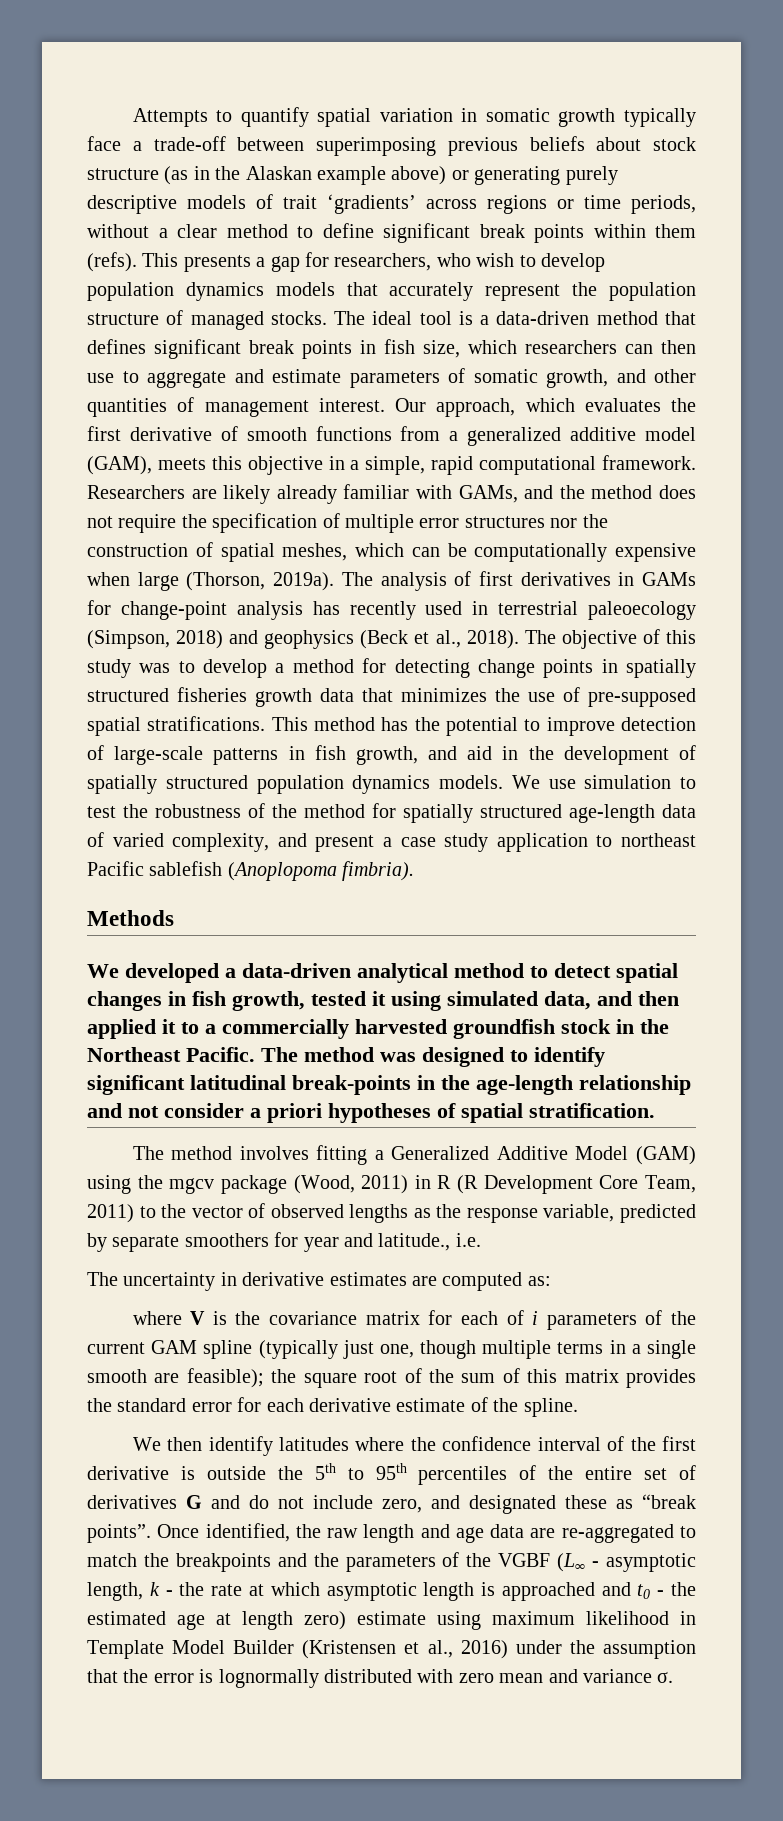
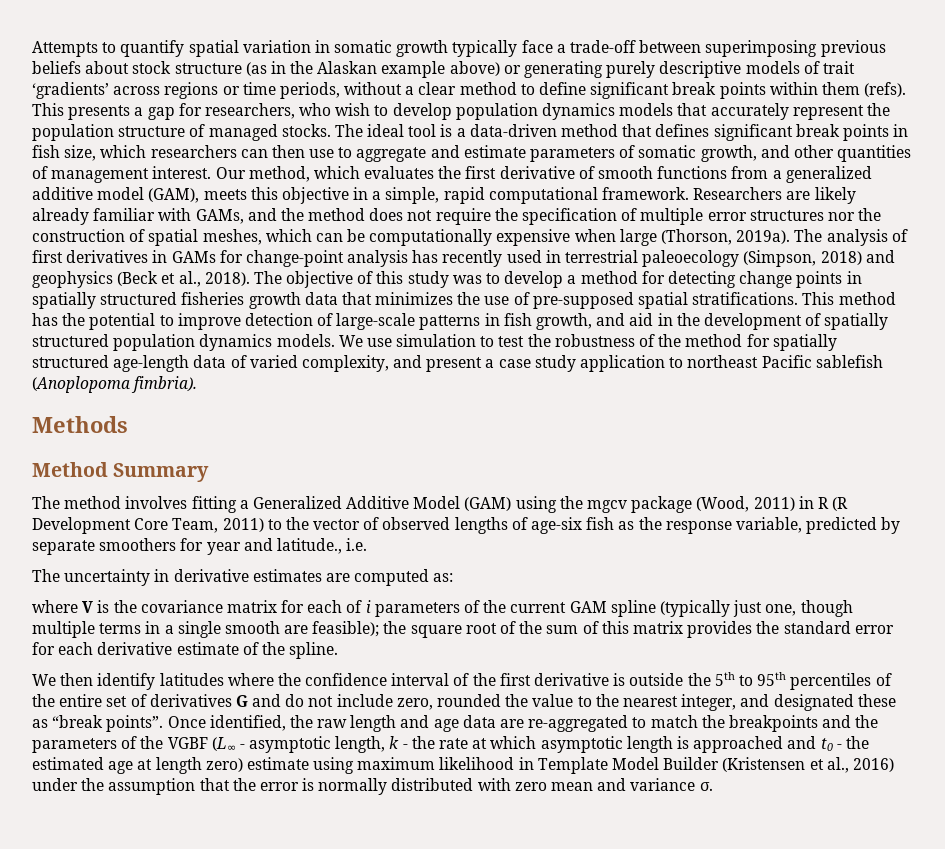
[436,398,516,417] approach, -> [248,166,310,182] method,
[87,963,678,983] [87,991,679,1011] [87,1019,669,1039] [87,1047,605,1067] [87,1075,691,1095] [87,1103,655,1123] We developed a data-driven analytical method to detect spatial changes in fish growth, tested it using simulated data, and then applied it to a commercially harvested groundfish stock in the Northeast Pacific. The method was designed to identify significant latitudinal break-points in the age-length relationship and not consider a priori hypotheses of spatial stratification. -> [32,462,210,482] Method Summary
(409, 1213) none -> [511,517,615,534] of age-six fish
(422, 1506) none -> [437,694,737,711] rounded the value to the nearest integer,
[218,1669,319,1688] lognormally -> [318,778,388,795] normally

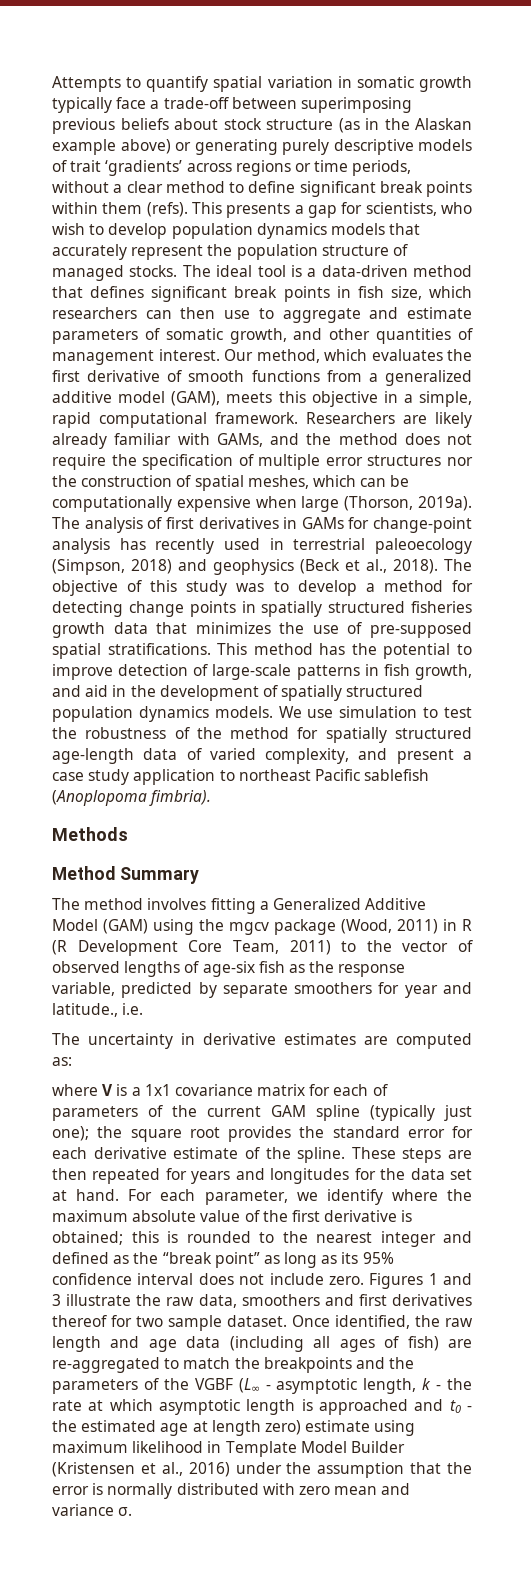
[204,103,295,119] researchers, -> [365,202,437,216] scientists,
[113,600,137,613] the -> [131,1084,171,1096] a 1x1
[365,600,371,613] i -> (388, 1090) none
[765,600,853,617] [32,621,683,638] one, though multiple terms in a single smooth are feasible); the square root of the sum of this matrix -> [52,1126,220,1142] one); the square root
[32,673,450,690] // We then identify latitudes where the confidence interval -> [351,1147,472,1163] [52,1168,473,1184] [52,1189,472,1205] [52,1210,241,1222] These steps are then repeated for years and longitudes for the data set at hand. For each parameter, we identify where the maximum absolute value
[629,672,892,690] [32,694,896,711] [32,715,164,732] outside the 5th to 95th percentiles of the entire set of derivatives G and do not include zero, rounded the value to the nearest integer, and designated these as “break points”. -> [52,1231,472,1247] [52,1252,394,1268] [52,1273,472,1289] [52,1294,472,1308] [52,1315,287,1331] obtained; this is rounded to the nearest integer and defined as the “break point” as long as its 95% confidence interval does not include zero. Figures 1 and 3 illustrate the raw data, smoothers and first derivatives thereof for two sample dataset.
(496, 721) none -> [229,1336,439,1352] (including all ages of fish)

